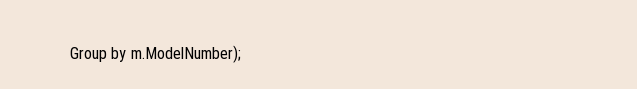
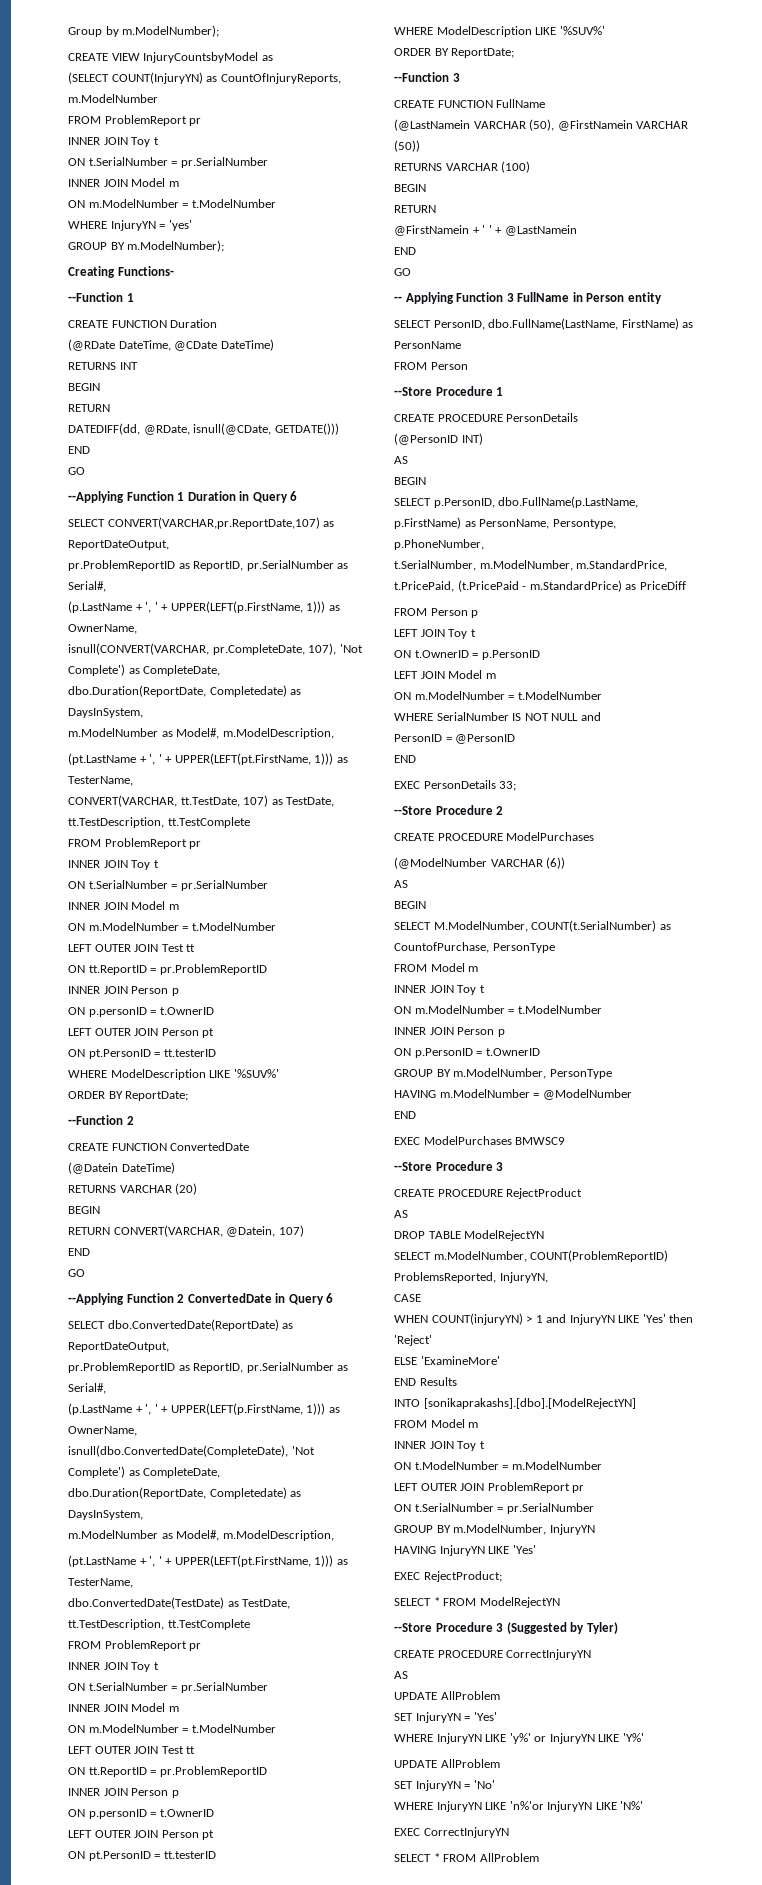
(241, 54) none -> [68,52,273,63] [68,72,341,84] [68,94,158,103] [68,115,202,126] [68,137,159,147] [68,157,268,168] [68,178,179,187] [68,199,276,208] [68,220,192,231] [68,240,225,252] [68,266,174,278] [68,292,134,302] [68,319,218,328] [68,339,274,351] [68,362,138,370] [68,383,100,391] [68,404,110,412] [68,423,339,435] [68,446,90,454] [68,467,85,475] [68,491,298,503] [68,517,335,529] [68,540,169,550] [68,560,349,571] [68,581,106,592] [68,601,340,613] [68,624,137,634] [68,643,363,655] [68,664,221,676] [68,685,302,697] [68,708,143,718] [68,728,334,739] [68,753,348,765] [68,776,133,786] [68,795,335,807] [68,817,250,828] [68,838,202,849] [68,860,159,870] [68,880,268,891] [68,901,179,910] [68,922,276,931] [68,944,196,952] [68,964,267,975] [68,986,179,996] [68,1007,214,1017] [68,1028,215,1038] [68,1049,216,1059] [68,1069,279,1080] [68,1091,189,1101] [68,1115,134,1125] [68,1142,250,1151] [68,1162,175,1174] [68,1183,198,1195] [68,1206,100,1214] [68,1225,304,1237] [68,1248,90,1256] [68,1269,85,1277] [68,1293,334,1305] [68,1319,294,1331] [68,1342,169,1352] [68,1362,349,1373] [68,1383,106,1394] [68,1403,340,1415] [68,1426,137,1436] [68,1445,315,1457] [68,1466,221,1478] [68,1487,302,1499] [68,1510,143,1520] [68,1530,334,1541] [68,1555,348,1567] [68,1578,133,1588] [68,1597,291,1609] [68,1619,250,1630] [68,1640,202,1651] [68,1662,159,1672] [68,1682,268,1693] [68,1703,179,1712] [68,1724,276,1733] [68,1746,196,1754] [68,1766,267,1777] [68,1788,179,1798] [68,1809,214,1819] [68,1830,215,1840] [68,1851,216,1861] [394,26,605,37] [394,48,515,58] [394,72,460,82] [394,99,546,108] [394,119,689,131] [394,140,420,152] [394,161,531,173] [394,184,426,192] [394,205,436,213] [394,225,577,236] [394,247,416,255] [394,268,411,276] [394,292,662,304] [394,318,694,330] [394,341,461,349] [394,362,468,370] [394,386,504,396] [394,413,579,422] [394,433,483,445] [394,456,408,464] [394,477,426,485] [394,496,639,508] [394,517,616,529] [394,539,484,550] [394,560,668,571] [394,580,686,592] [394,608,479,618] [394,629,476,639] [394,650,540,660] [394,670,496,679] [394,691,602,700] [394,712,601,721] [394,734,516,744] [394,755,416,763] [394,780,517,791] [394,805,504,815] [394,832,595,841] [394,857,566,869] [394,880,408,888] [394,901,426,909] [394,920,671,932] [394,942,555,953] [394,963,479,972] [394,985,485,995] [394,1005,602,1014] [394,1027,505,1037] [394,1048,540,1058] [394,1068,612,1079] [394,1089,632,1100] [394,1111,416,1119] [394,1136,566,1145] [394,1161,504,1171] [394,1188,583,1199] [394,1210,408,1218] [394,1230,545,1241] [394,1250,669,1262] [394,1272,548,1283] [394,1294,421,1302] [394,1313,694,1325] [394,1335,432,1346] [394,1356,500,1365] [394,1377,457,1386] [394,1398,636,1409] [394,1419,479,1428] [394,1441,485,1451] [394,1461,602,1470] [394,1482,585,1493] [394,1503,594,1514] [394,1524,595,1535] [394,1545,536,1556] [394,1571,502,1582] [394,1597,560,1608] [394,1622,618,1634] [394,1649,592,1660] [394,1671,408,1679] [394,1691,500,1700] [394,1712,497,1723] [394,1733,644,1744] [394,1759,500,1768] [394,1780,495,1791] [394,1801,644,1812] [394,1827,509,1838] [394,1853,539,1862] // CREATE VIEW InjuryCountsbyModel as // (SELECT COUNT(InjuryYN) as CountOfInjuryReports, m.ModelNumber // FROM ProblemReport pr // INNER JOIN Toy t // ON t.SerialNumber = pr.SerialNumber // INNER JOIN Model m // ON m.ModelNumber = t.ModelNumber // WHERE InjuryYN = 'yes' // GROUP BY m.ModelNumber); // Creating Functions- // --Function 1 // CREATE FUNCTION Duration // (@RDate DateTime, @CDate DateTime) // RETURNS INT // BEGIN // RETURN // DATEDIFF(dd, @RDate, isnull(@CDate, GETDATE())) // END // GO // --Applying Function 1 Duration in Query 6 // SELECT CONVERT(VARCHAR,pr.ReportDate,107) as ReportDateOutput, // pr.ProblemReportID as ReportID, pr.SerialNumber as Serial#, // (p.LastName + ', ' + UPPER(LEFT(p.FirstName, 1))) as OwnerName, // isnull(CONVERT(VARCHAR, pr.CompleteDate, 107), 'Not Complete') as CompleteDate, // dbo.Duration(ReportDate, Completedate) as DaysInSystem, // m.ModelNumber as Model#, m.ModelDescription, // (pt.LastName + ', ' + UPPER(LEFT(pt.FirstName, 1))) as TesterName, // CONVERT(VARCHAR, tt.TestDate, 107) as TestDate, tt.TestDescription, tt.TestComplete // FROM ProblemReport pr // INNER JOIN Toy t // ON t.SerialNumber = pr.SerialNumber // INNER JOIN Model m // ON m.ModelNumber = t.ModelNumber // LEFT OUTER JOIN Test tt // ON tt.ReportID = pr.ProblemReportID // INNER JOIN Person p // ON p.personID = t.OwnerID // LEFT OUTER JOIN Person pt // ON pt.PersonID = tt.testerID // WHERE ModelDescription LIKE '%SUV%' // ORDER BY ReportDate; // --Function 2 // CREATE FUNCTION ConvertedDate // (@Datein DateTime) // RETURNS VARCHAR (20) // BEGIN // RETURN CONVERT(VARCHAR, @Datein, 107) // END // GO // --Applying Function 2 ConvertedDate in Query 6 // SELECT dbo.ConvertedDate(ReportDate) as ReportDateOutput, // pr.ProblemReportID as ReportID, pr.SerialNumber as Serial#, // (p.LastName + ', ' + UPPER(LEFT(p.FirstName, 1))) as OwnerName, // isnull(dbo.ConvertedDate(CompleteDate), 'Not Complete') as CompleteDate, // dbo.Duration(ReportDate, Completedate) as DaysInSystem, // m.ModelNumber as Model#, m.ModelDescription, // (pt.LastName + ', ' + UPPER(LEFT(pt.FirstName, 1))) as TesterName, // dbo.ConvertedDate(TestDate) as TestDate, tt.TestDescription, tt.TestComplete // FROM ProblemReport pr // INNER JOIN Toy t // ON t.SerialNumber = pr.SerialNumber // INNER JOIN Model m // ON m.ModelNumber = t.ModelNumber // LEFT OUTER JOIN Test tt // ON tt.ReportID = pr.ProblemReportID // INNER JOIN Person p // ON p.personID = t.OwnerID // LEFT OUTER JOIN Person pt // ON pt.PersonID = tt.testerID // WHERE ModelDescription LIKE '%SUV%' // ORDER BY ReportDate; // --Function 3 // CREATE FUNCTION FullName // (@LastNamein VARCHAR (50), @FirstNamein VARCHAR (50)) // RETURNS VARCHAR (100) // BEGIN // RETURN // @FirstNamein + ' ' + @LastNamein // END // GO // -- Applying Function 3 FullName in Person entity // SELECT PersonID, dbo.FullName(LastName, FirstName) as PersonName // FROM Person // --Store Procedure 1 // CREATE PROCEDURE PersonDetails // (@PersonID INT) // AS // BEGIN // SELECT p.PersonID, dbo.FullName(p.LastName, p.FirstName) as PersonName, Persontype, p.PhoneNumber, // t.SerialNumber, m.ModelNumber, m.StandardPrice, t.PricePaid, (t.PricePaid - m.StandardPrice) as PriceDiff // FROM Person p // LEFT JOIN Toy t // ON t.OwnerID = p.PersonID // LEFT JOIN Model m // ON m.ModelNumber = t.ModelNumber // WHERE SerialNumber IS NOT NULL and // PersonID = @PersonID // END // EXEC PersonDetails 33; // --Store Procedure 2 // CREATE PROCEDURE ModelPurchases // (@ModelNumber VARCHAR (6)) // AS // BEGIN // SELECT M.ModelNumber, COUNT(t.SerialNumber) as CountofPurchase, PersonType // FROM Model m // INNER JOIN Toy t // ON m.ModelNumber = t.ModelNumber // INNER JOIN Person p // ON p.PersonID = t.OwnerID // GROUP BY m.ModelNumber, PersonType // HAVING m.ModelNumber = @ModelNumber // END // EXEC ModelPurchases BMWSC9 // --Store Procedure 3 // CREATE PROCEDURE RejectProduct // AS // DROP TABLE ModelRejectYN // SELECT m.ModelNumber, COUNT(ProblemReportID) ProblemsReported, InjuryYN, // CASE // WHEN COUNT(injuryYN) > 1 and InjuryYN LIKE 'Yes' then 'Reject' // ELSE 'ExamineMore' // END Results // INTO [sonikaprakashs].[dbo].[ModelRejectYN] // FROM Model m // INNER JOIN Toy t // ON t.ModelNumber = m.ModelNumber // LEFT OUTER JOIN ProblemReport pr // ON t.SerialNumber = pr.SerialNumber // GROUP BY m.ModelNumber, InjuryYN // HAVING InjuryYN LIKE 'Yes' // EXEC RejectProduct; // SELECT * FROM ModelRejectYN // --Store Procedure 3 (Suggested by Tyler) // CREATE PROCEDURE CorrectInjuryYN // AS // UPDATE AllProblem // SET InjuryYN = 'Yes' // WHERE InjuryYN LIKE 'y%' or InjuryYN LIKE 'Y%' // UPDATE AllProblem // SET InjuryYN = 'No' // WHERE InjuryYN LIKE 'n%'or InjuryYN LIKE 'N%' // EXEC CorrectInjuryYN // SELECT * FROM AllProblem

